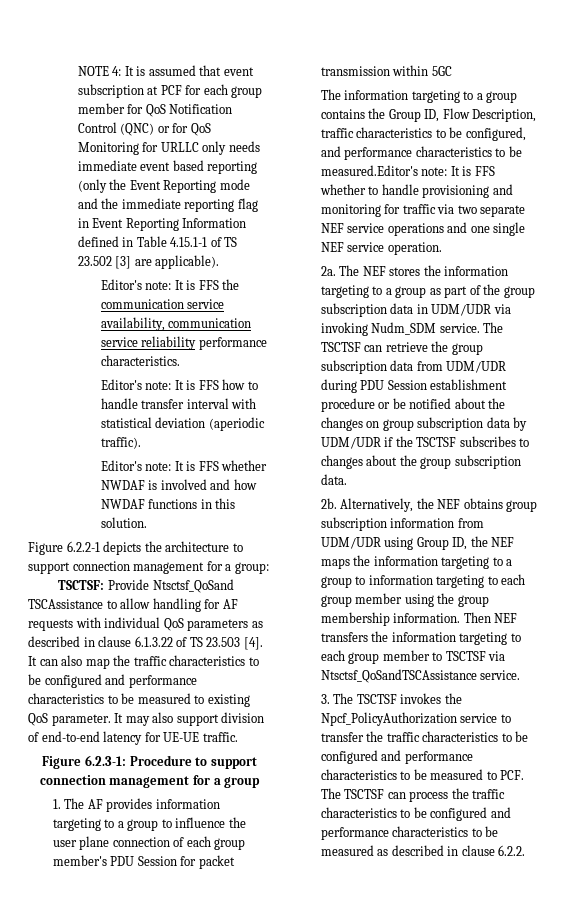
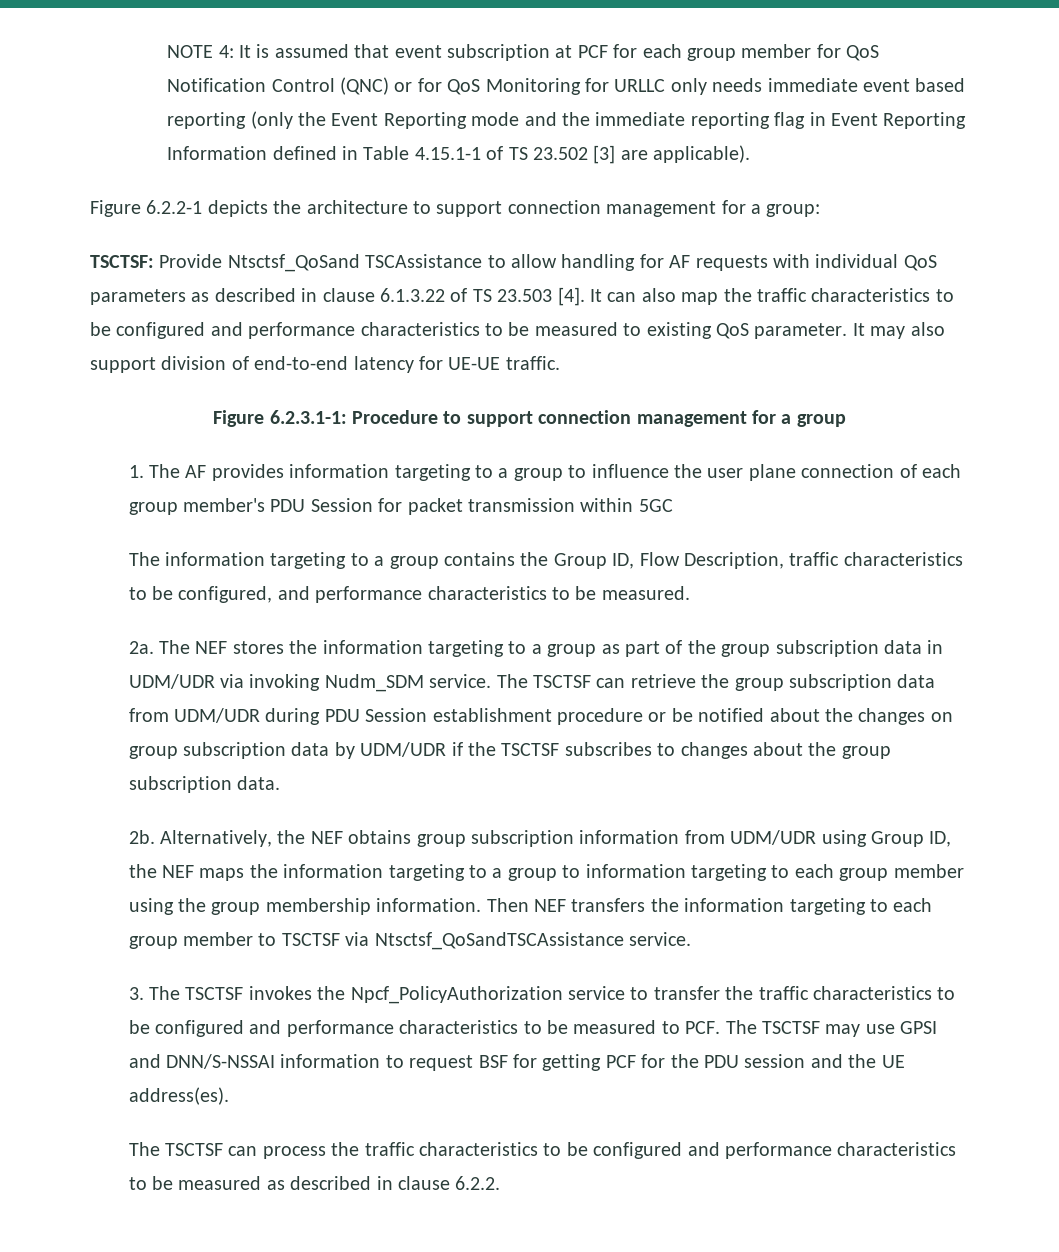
[100,279,240,290] [100,299,225,309] [100,317,252,331] [100,336,267,350] [100,355,180,366] [100,379,258,390] [100,398,257,409] [100,417,265,431] [100,437,141,449] [100,460,268,471] [100,479,257,490] [100,498,236,509] [100,517,147,528] // Editor's note: It is FFS the communication service availability, communication service reliability performance characteristics. // Editor's note: It is FFS how to handle transfer interval with statistical deviation (aperiodic traffic). // Editor's note: It is FFS whether NWDAF is involved and how NWDAF functions in this solution. -> (751, 154) none
[84,755,126,766] 6.2.3-1: -> [269,410,347,424] 6.2.3.1-1:
[320,165,495,176] [319,184,513,198] [320,204,526,217] [320,222,526,236] [320,242,442,255] measured.Editor's note: It is FFS whether to handle provisioning and monitoring for traffic via two separate NEF service operations and one single NEF service operation. -> [601,586,690,600] measured.
(385, 794) none -> [825,1021,938,1037] [128,1054,905,1071] [128,1087,229,1105] [128,1142,223,1156] may use GPSI and DNN/S-NSSAI information to request BSF for getting PCF for the PDU session and the UE address(es). // The TSCTSF

